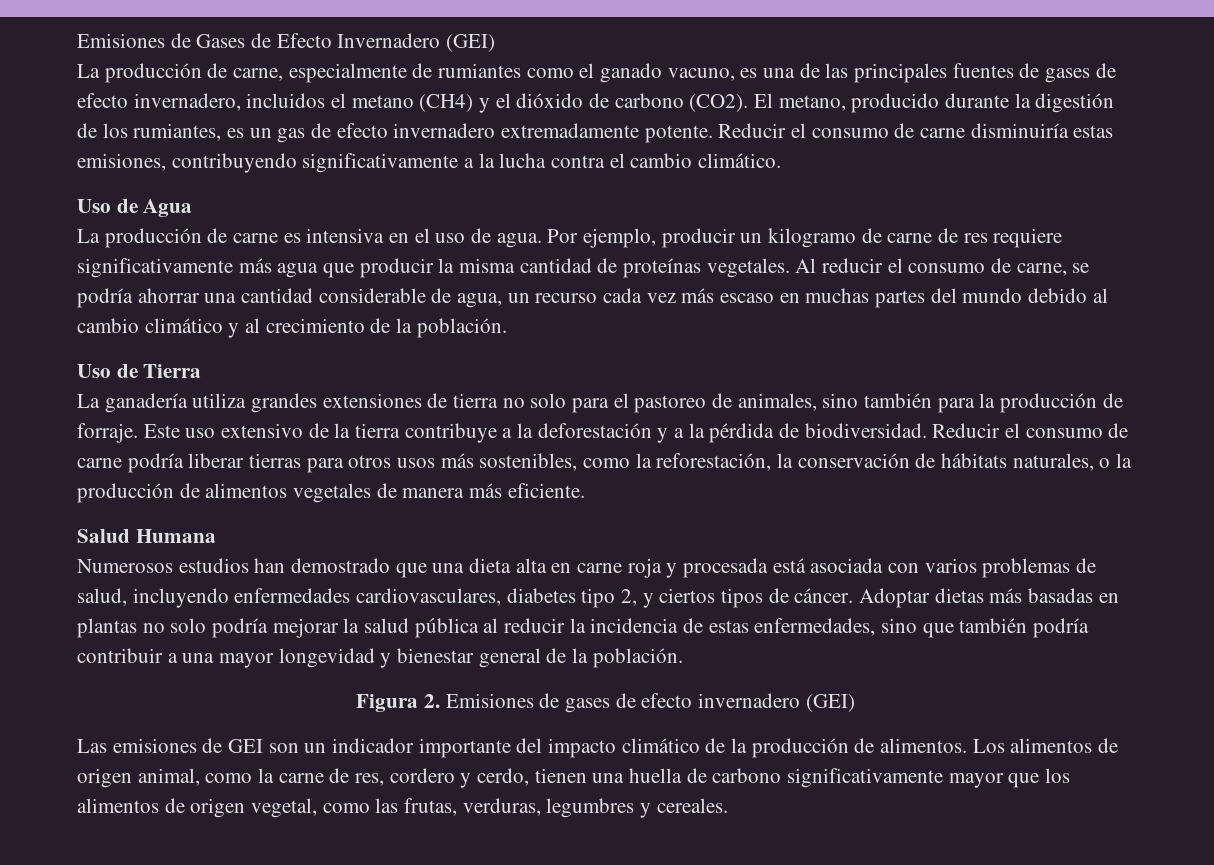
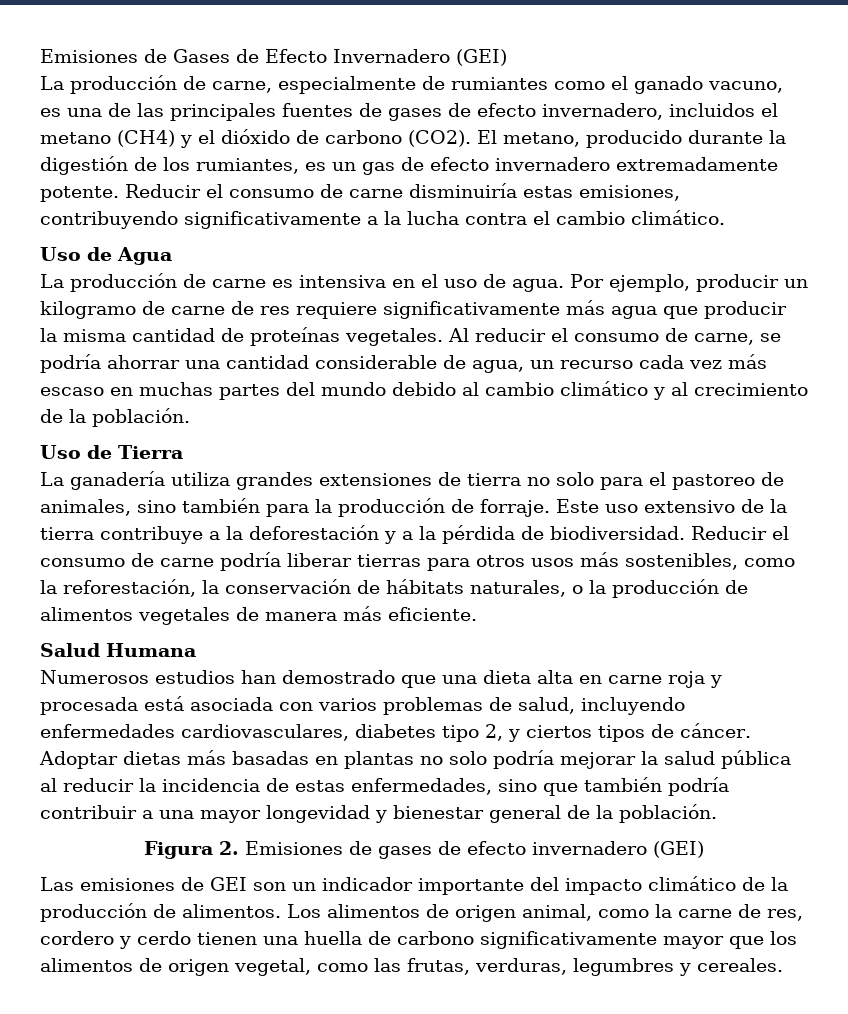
[477,768,530,786] cerdo, -> [137,931,191,945] cerdo

